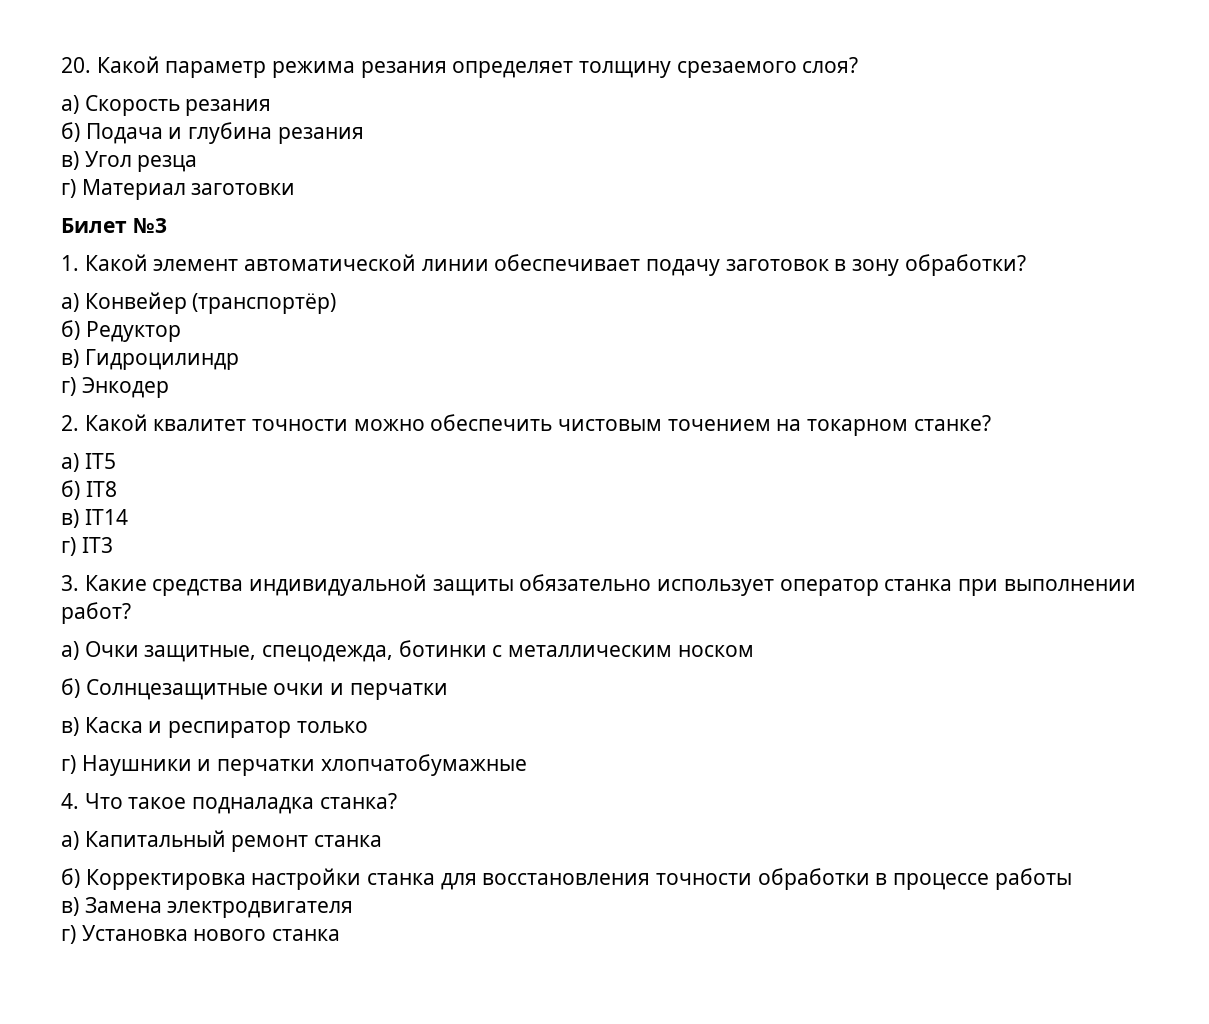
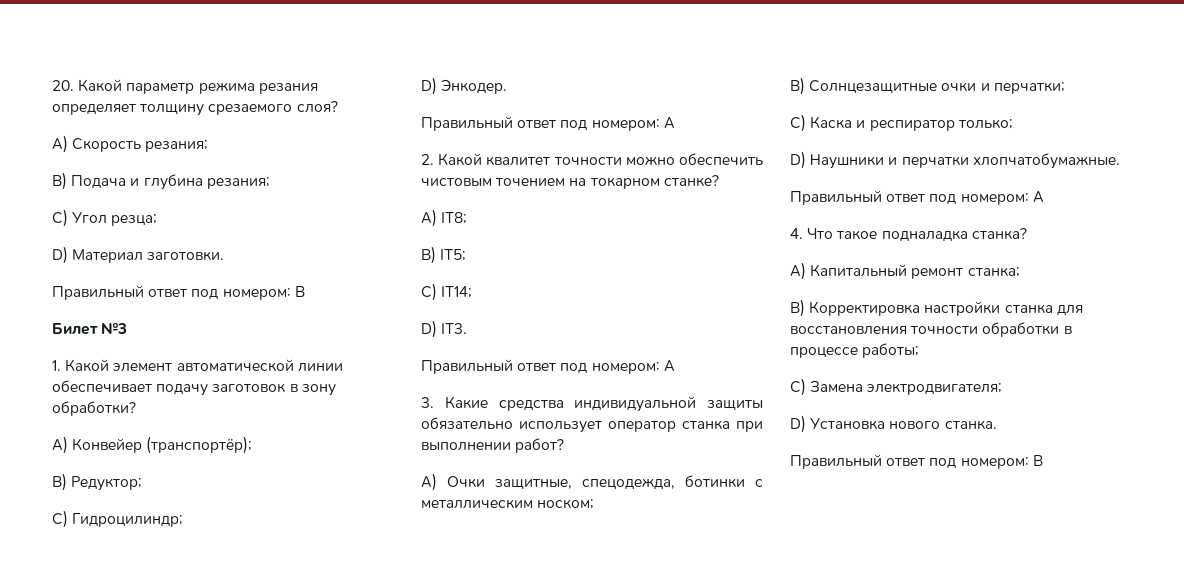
[61,95,272,116] [61,122,364,144] [61,151,198,172] [61,179,296,200] а) Скорость резания // б) Подача и глубина резания // в) Угол резца // г) Материал заготовки -> [52,135,209,153] [52,172,270,190] [52,209,158,227] [52,246,225,264] [52,285,305,300] A) Скорость резания; // B) Подача и глубина резания; // C) Угол резца; // D) Материал заготовки. // Правильный ответ под номером: B
[61,292,337,314] [61,320,181,342] [61,349,239,370] [61,377,169,398] а) Конвейер (транспортёр) // б) Редуктор // в) Гидроцилиндр // г) Энкодер -> [52,436,253,454] [52,473,143,491] [52,510,184,528] [421,77,508,95] [421,116,675,131] A) Конвейер (транспортёр); // B) Редуктор; // C) Гидроцилиндр; // D) Энкодер. // Правильный ответ под номером: A
[61,453,116,472] [61,480,117,500] [61,509,128,528] [61,537,113,556] а) IT5 // б) IT8 // в) IT14 // г) IT3 -> [421,209,468,227] [421,246,467,264] [421,283,473,301] [421,320,468,338] [421,359,675,374] A) IT8; // B) IT5; // C) IT14; // D) IT3. // Правильный ответ под номером: A
[61,641,79,660] а) -> [421,473,437,491] A)
[677,645,754,657] [61,678,80,698] носком // б) -> [537,499,595,509] [790,77,805,95] носком; // B)
[349,683,448,700] [61,717,79,736] перчатки // в) -> [993,82,1065,94] [790,114,806,132] перчатки; // C)
[296,721,368,733] [61,755,76,774] только // г) -> [957,119,1013,129] [790,151,806,169] только; // D)
[320,754,527,776] хлопчатобумажные -> [972,153,1120,169] [790,190,1044,205] хлопчатобумажные. // Правильный ответ под номером: A
[61,831,79,850] а) -> [790,262,806,280] A)
[314,835,383,847] [61,868,80,888] станка // б) -> [967,267,1020,277] [790,299,805,317] станка; // B)
[994,868,1072,890] [61,897,354,918] [61,925,341,944] работы // в) Замена электродвигателя // г) Установка нового станка -> [862,343,920,358] [790,378,1003,396] [790,415,997,433] [790,454,1043,469] работы; // C) Замена электродвигателя; // D) Установка нового станка. // Правильный ответ под номером: B

